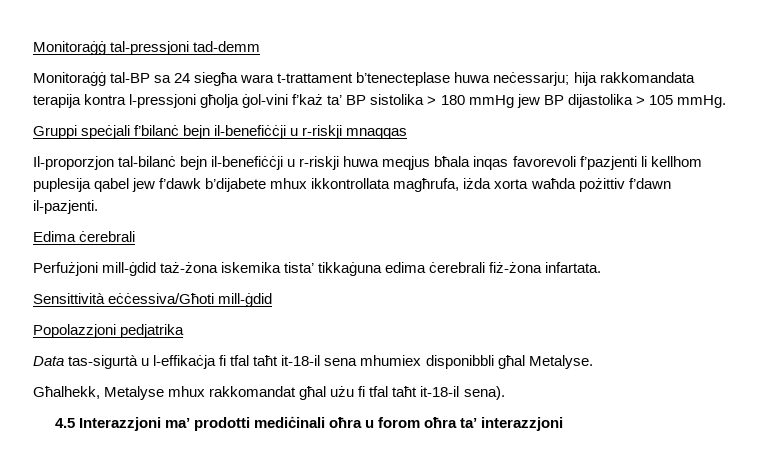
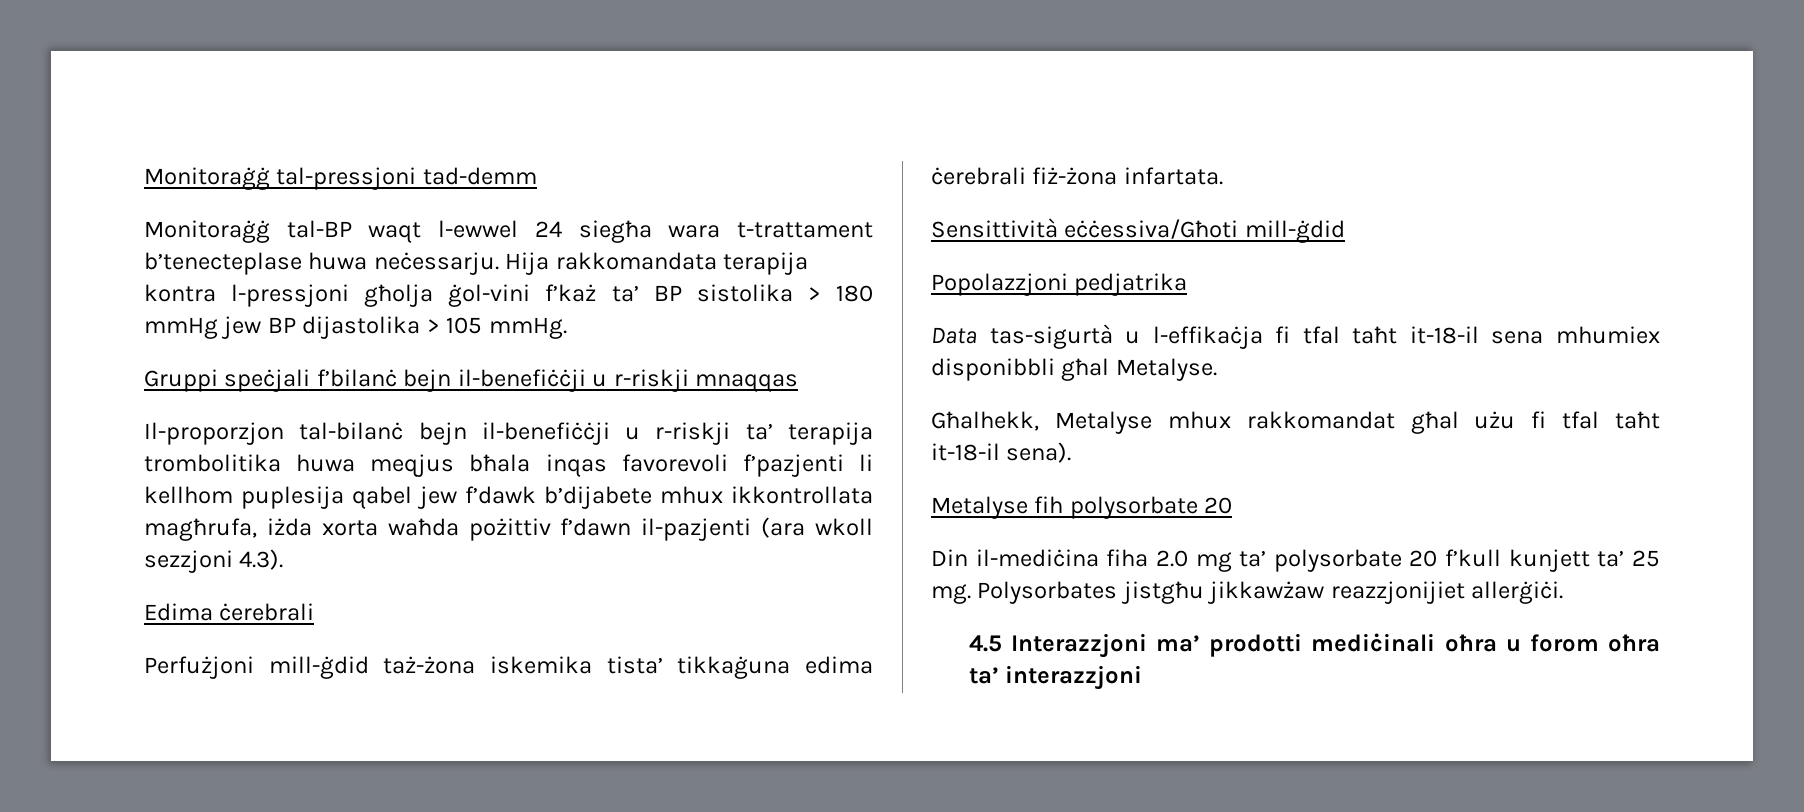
[154,75,172,83] sa -> [368,220,519,243] waqt l-ewwel
[493,72,597,86] neċessarju; hija -> [373,252,550,275] neċessarju. Hija
(340, 163) none -> [745,422,873,445] [144,454,281,472] ta’ terapija trombolitika
[33,200,98,214] il-pazjenti. -> [641,517,873,541] [144,549,284,573] il-pazjenti (ara wkoll sezzjoni 4.3).
(505, 393) none -> [931,496,1233,519] [931,549,1660,572] [931,581,1564,604] // Metalyse fih polysorbate 20 // Din il-mediċina fiha 2.0 mg ta’ polysorbate 20 f’kull kunjett ta’ 25 mg. Polysorbates jistgħu jikkawżaw reazzjonijiet allerġiċi.

